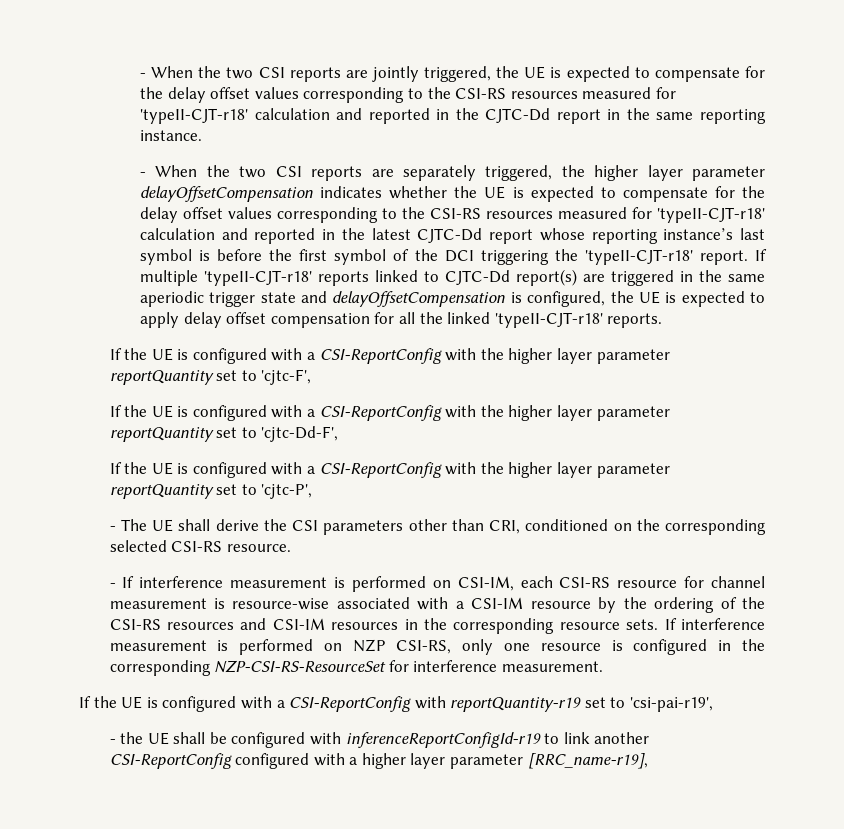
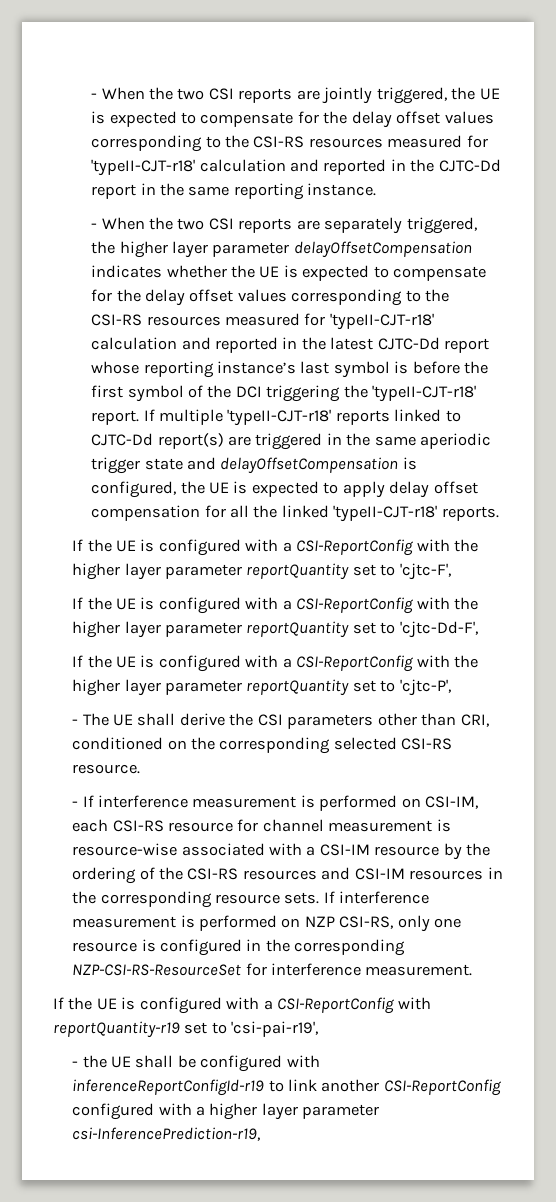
[527,753,648,769] [RRC_name-r19], -> [72,1127,261,1141] csi-InferencePrediction-r19,

